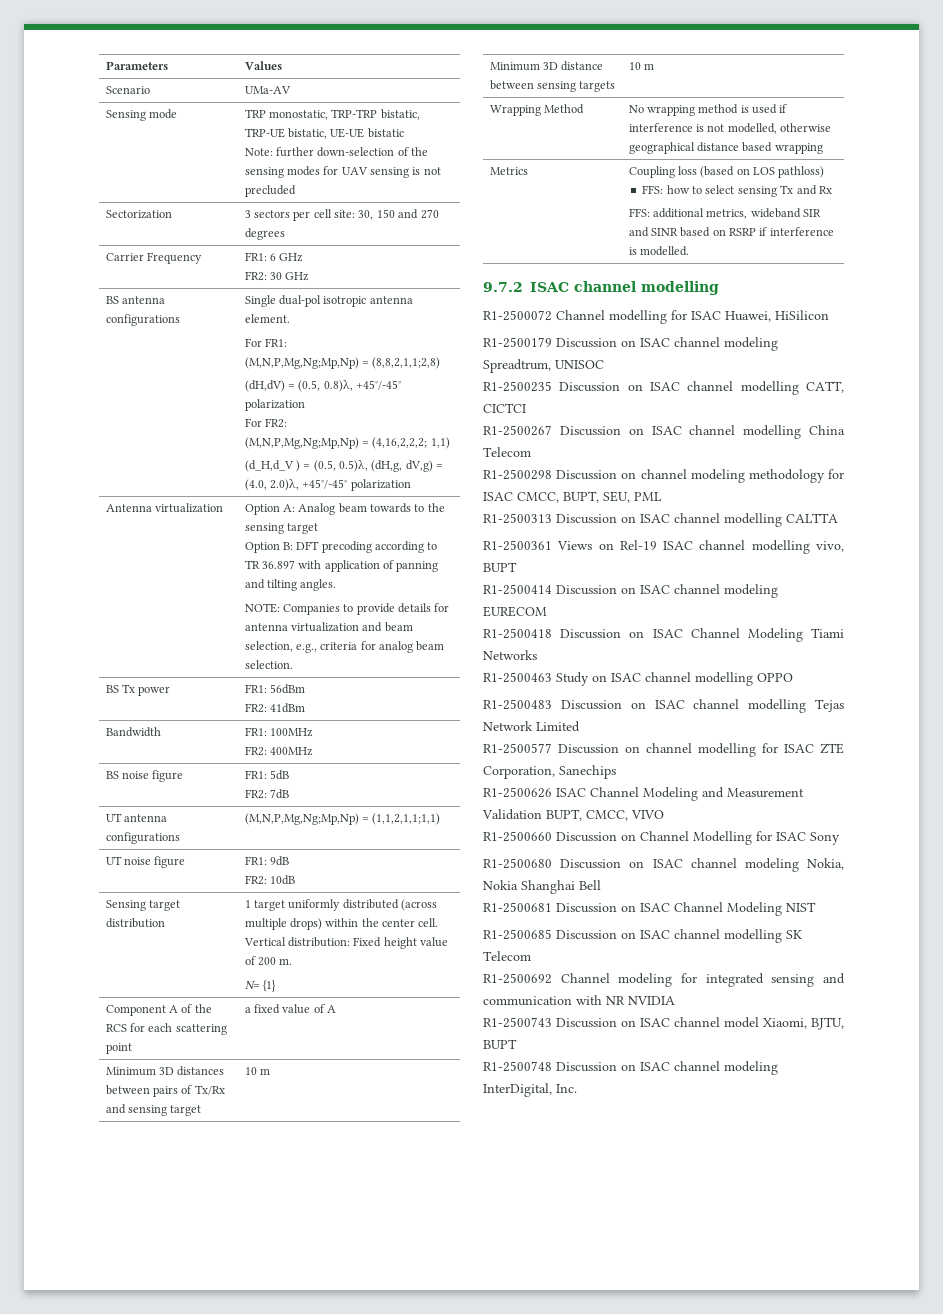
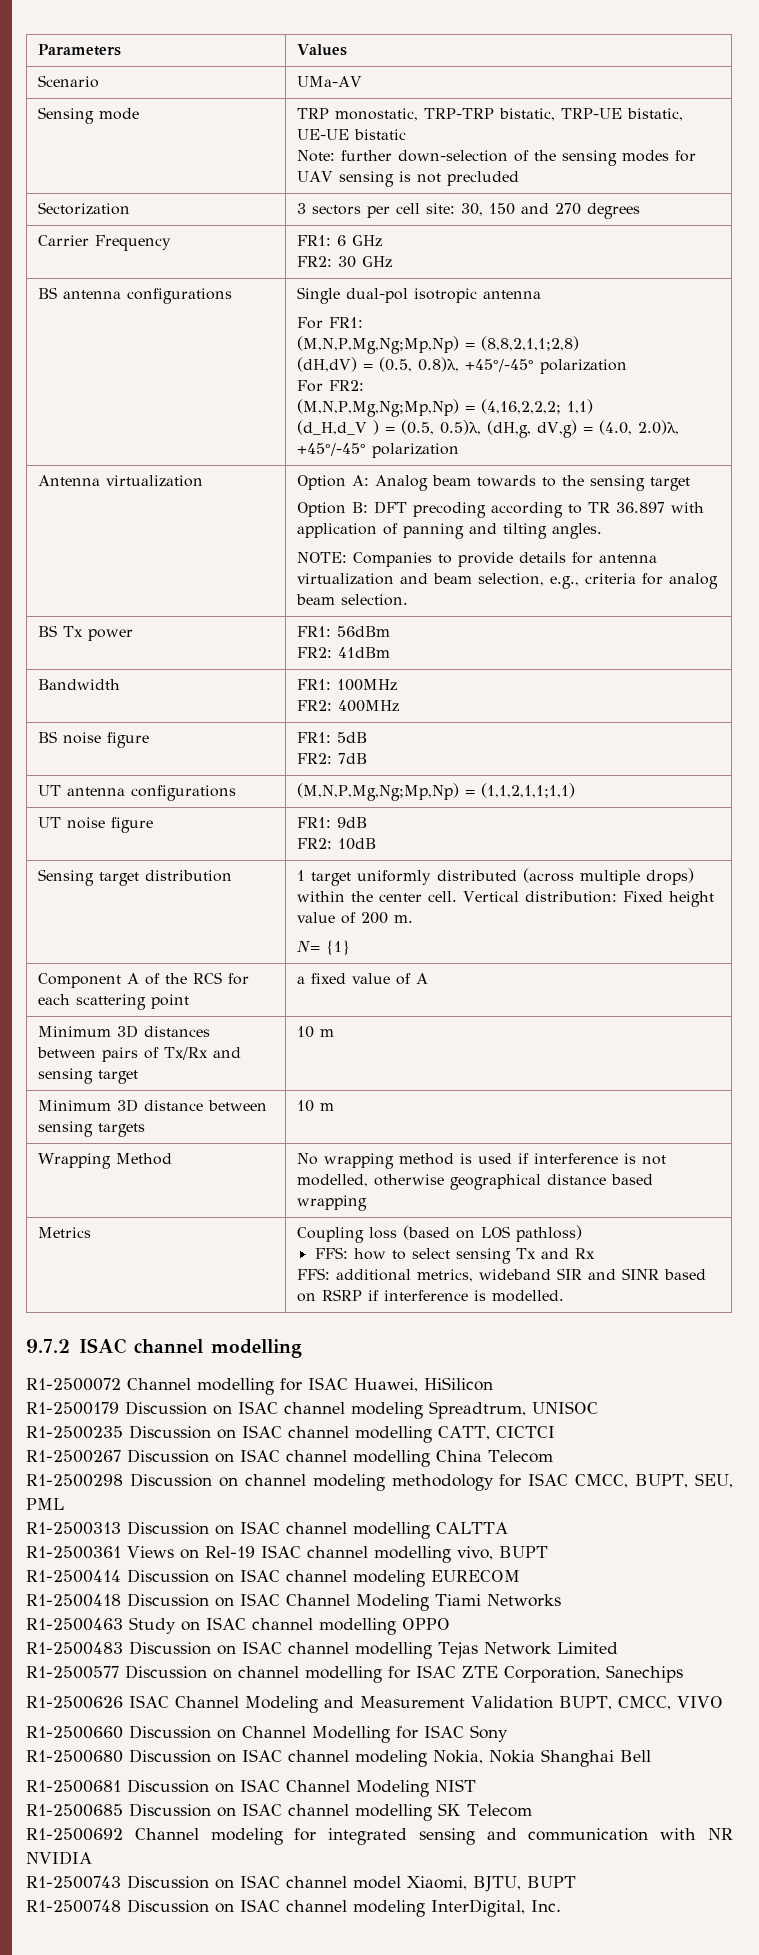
[244,314,290,323] element. -> (542, 294) none

